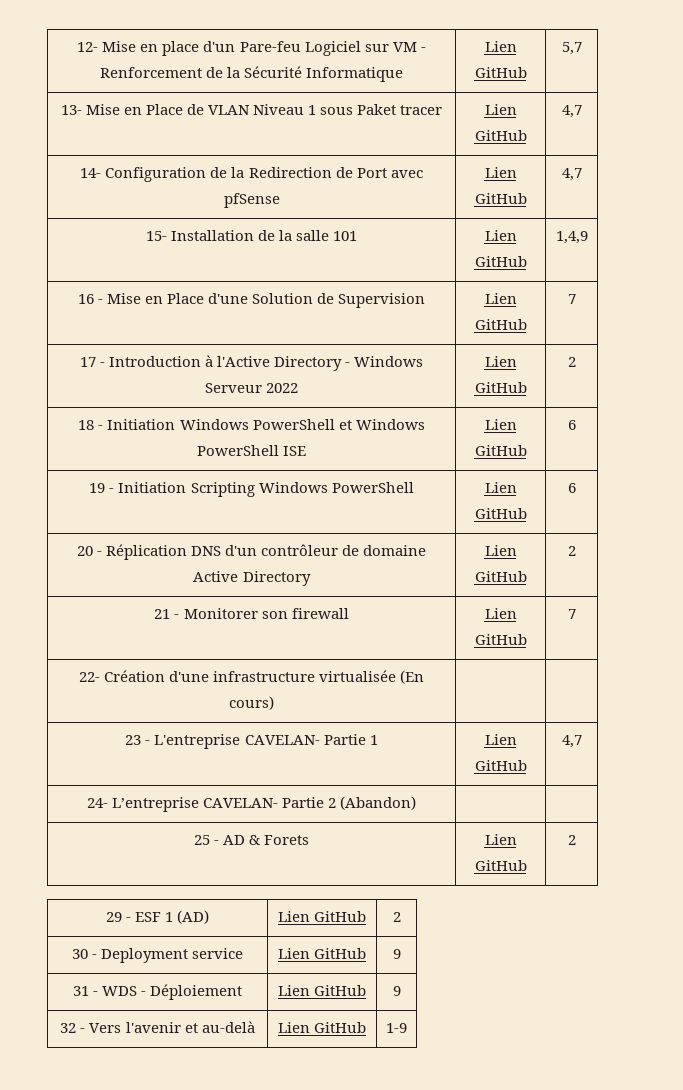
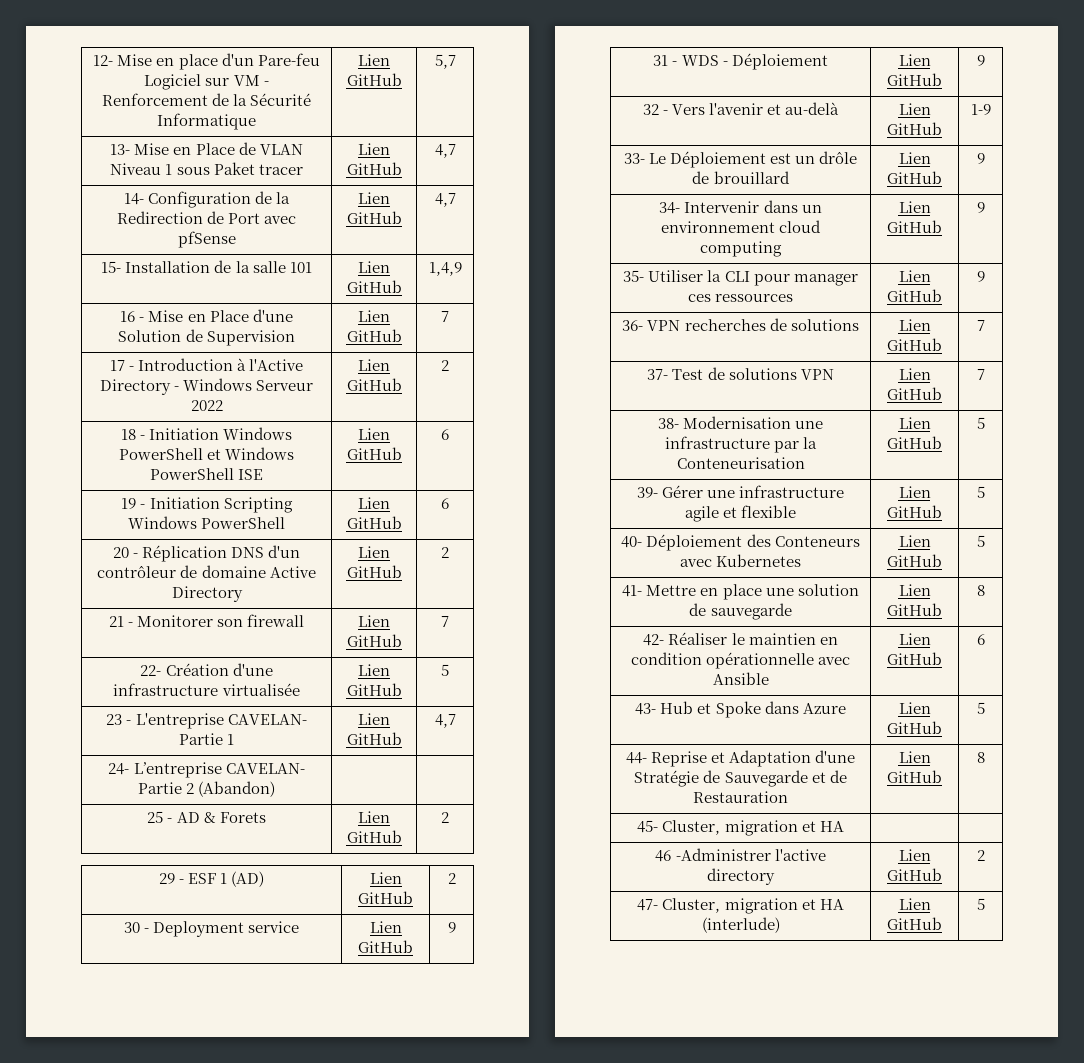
[400,670,425,684] [229,696,274,710] (En cours) | | -> [358,664,390,676] [346,683,402,696] [441,664,449,676] | Lien GitHub | 5
(407, 1028) none -> [623,151,858,168] [692,171,790,184] [898,152,931,164] [887,171,942,184] [976,153,985,164] [659,200,822,214] [660,220,822,233] [700,241,782,257] [898,201,931,213] [887,220,942,233] [976,202,985,213] [623,270,858,286] [687,294,794,302] [898,270,931,282] [887,289,942,302] [976,271,985,282] [622,318,859,331] [898,319,931,331] [887,338,942,351] [976,320,985,331] [647,367,834,380] [898,368,931,380] [887,387,942,400] [976,369,985,380] [657,416,824,429] [664,436,818,453] [676,457,805,469] [898,417,931,429] [887,436,942,449] [976,417,985,429] [636,485,845,498] [684,505,797,522] [898,486,931,498] [887,505,942,518] [976,486,985,498] [621,534,860,551] [679,554,802,567] [898,535,931,547] [887,554,942,567] [976,535,985,547] [622,584,859,600] [689,603,792,620] [898,584,931,596] [887,603,942,616] [976,585,985,596] [643,632,838,646] [630,652,851,669] [712,672,769,685] [898,633,931,645] [887,652,942,665] [976,634,985,645] [635,701,846,718] [898,702,931,714] [887,721,942,734] [976,702,985,714] [625,750,856,767] [634,770,847,787] [693,791,788,803] [898,751,931,763] [887,770,942,783] [976,752,985,763] [637,820,844,836] [655,848,826,862] [707,868,775,885] [898,849,931,861] [887,868,942,881] [976,850,985,861] [637,898,844,914] [701,917,780,933] [898,898,931,910] [887,917,942,930] [976,898,985,910] // 33- Le Déploiement est un drôle de brouillard | Lien GitHub | 9 // 34- Intervenir dans un environnement cloud computing | Lien GitHub | 9 // 35- Utiliser la CLI pour manager ces ressources | Lien GitHub | 9 // 36- VPN recherches de solutions | Lien GitHub | 7 // 37- Test de solutions VPN | Lien GitHub | 7 // 38- Modernisation une infrastructure par la Conteneurisation | Lien GitHub | 5 // 39- Gérer une infrastructure agile et flexible | Lien GitHub | 5 // 40- Déploiement des Conteneurs avec Kubernetes | Lien GitHub | 5 // 41- Mettre en place une solution de sauvegarde | Lien GitHub | 8 // 42- Réaliser le maintien en condition opérationnelle avec Ansible | Lien GitHub | 6 // 43- Hub et Spoke dans Azure | Lien GitHub | 5 // 44- Reprise et Adaptation d'une Stratégie de Sauvegarde et de Restauration | Lien GitHub | 8 // 45- Cluster, migration et HA | | // 46 -Administrer l'active directory | Lien GitHub | 2 // 47- Cluster, migration et HA (interlude) | Lien GitHub | 5

